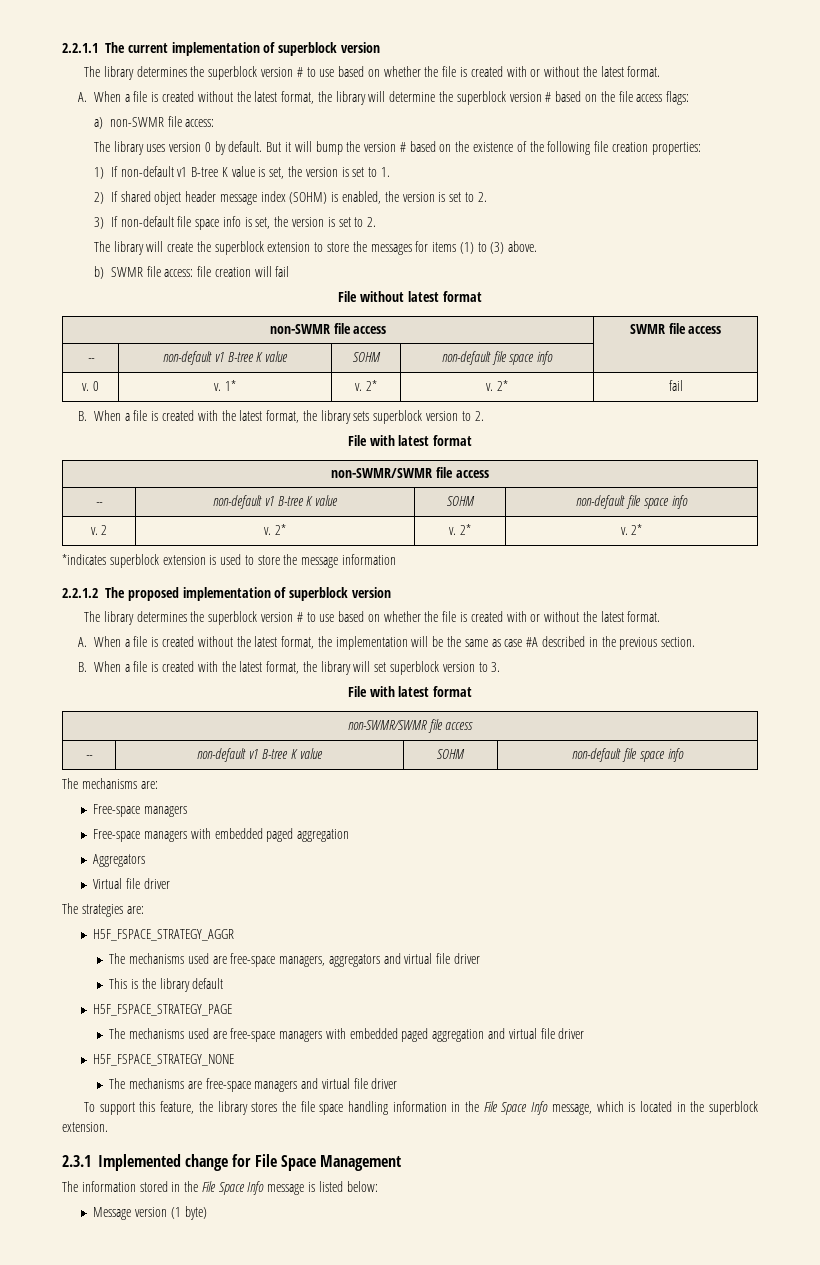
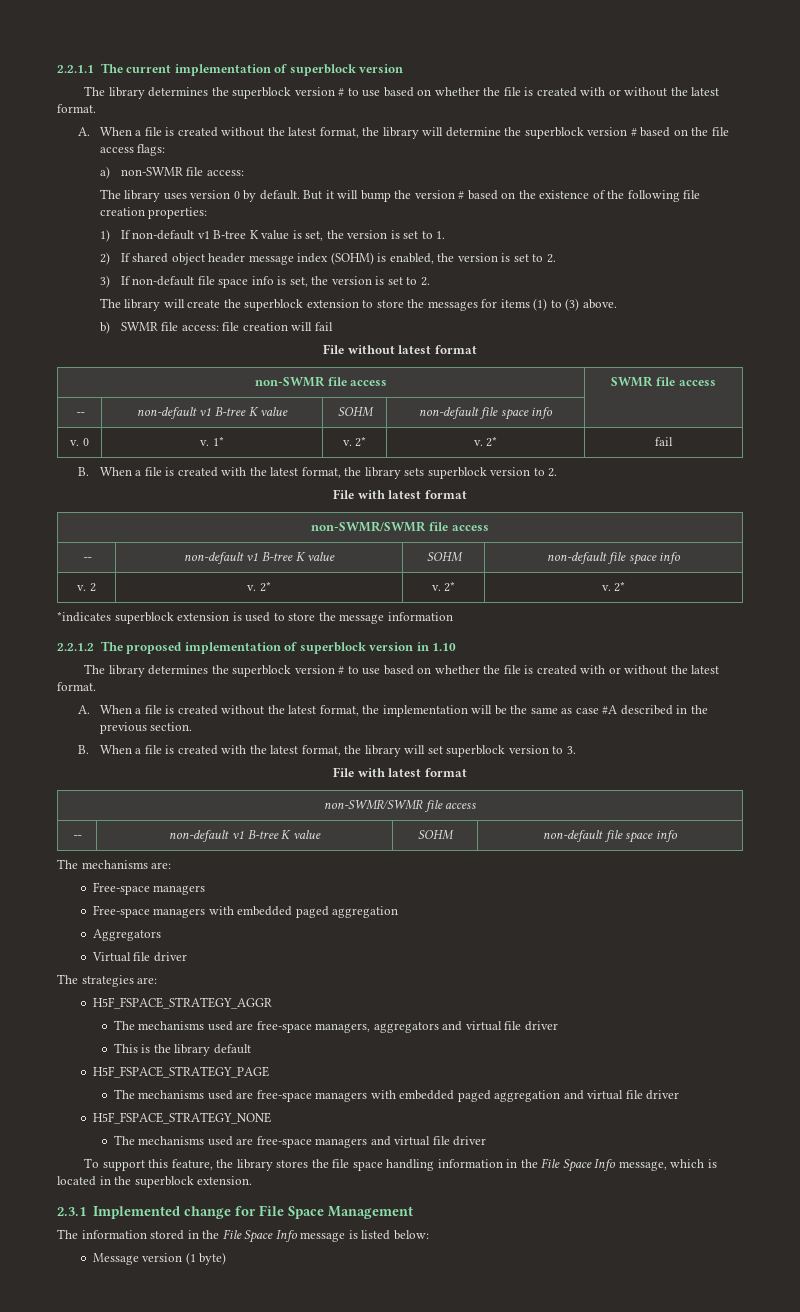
(391, 592) none -> [416,642,457,651] in 1.10
(184, 1083) none -> [207,1136,233,1146] used

